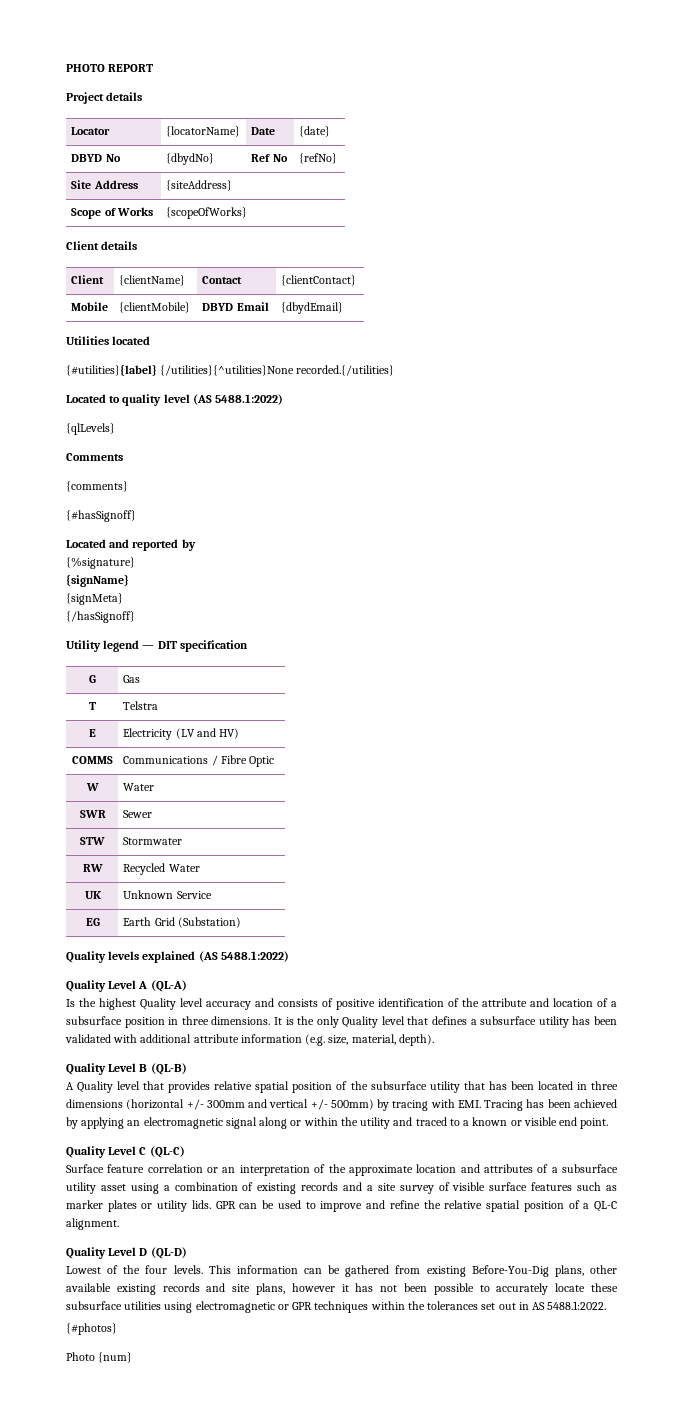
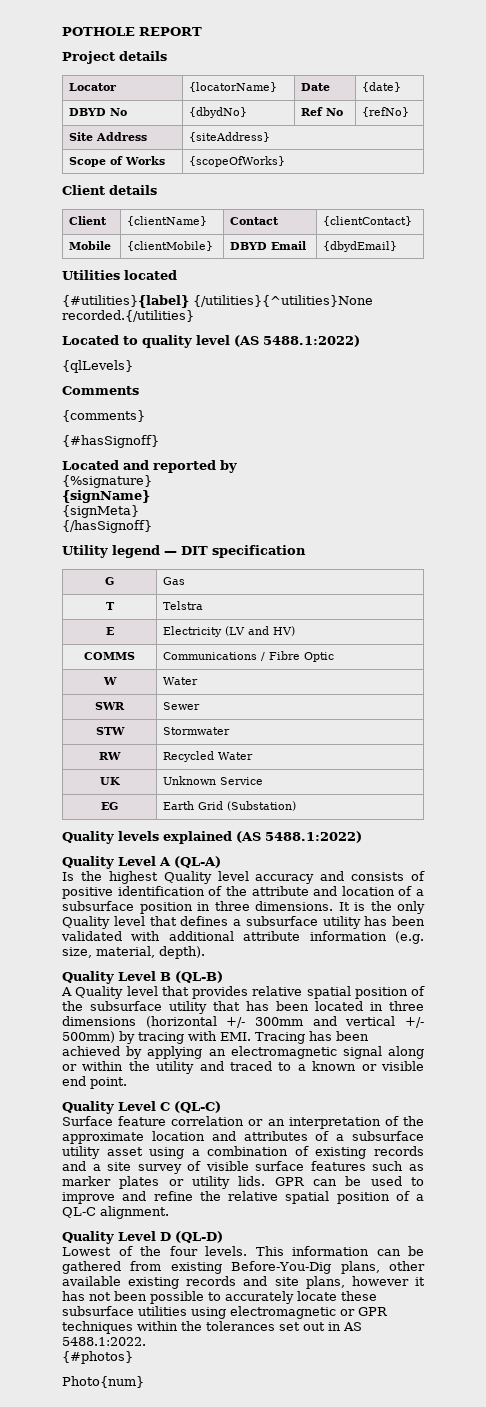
[66,64,105,72] PHOTO -> [62,27,135,36] POTHOLE
[66,1352,133,1363] Photo {num} -> [62,1376,144,1388] Photo{num}

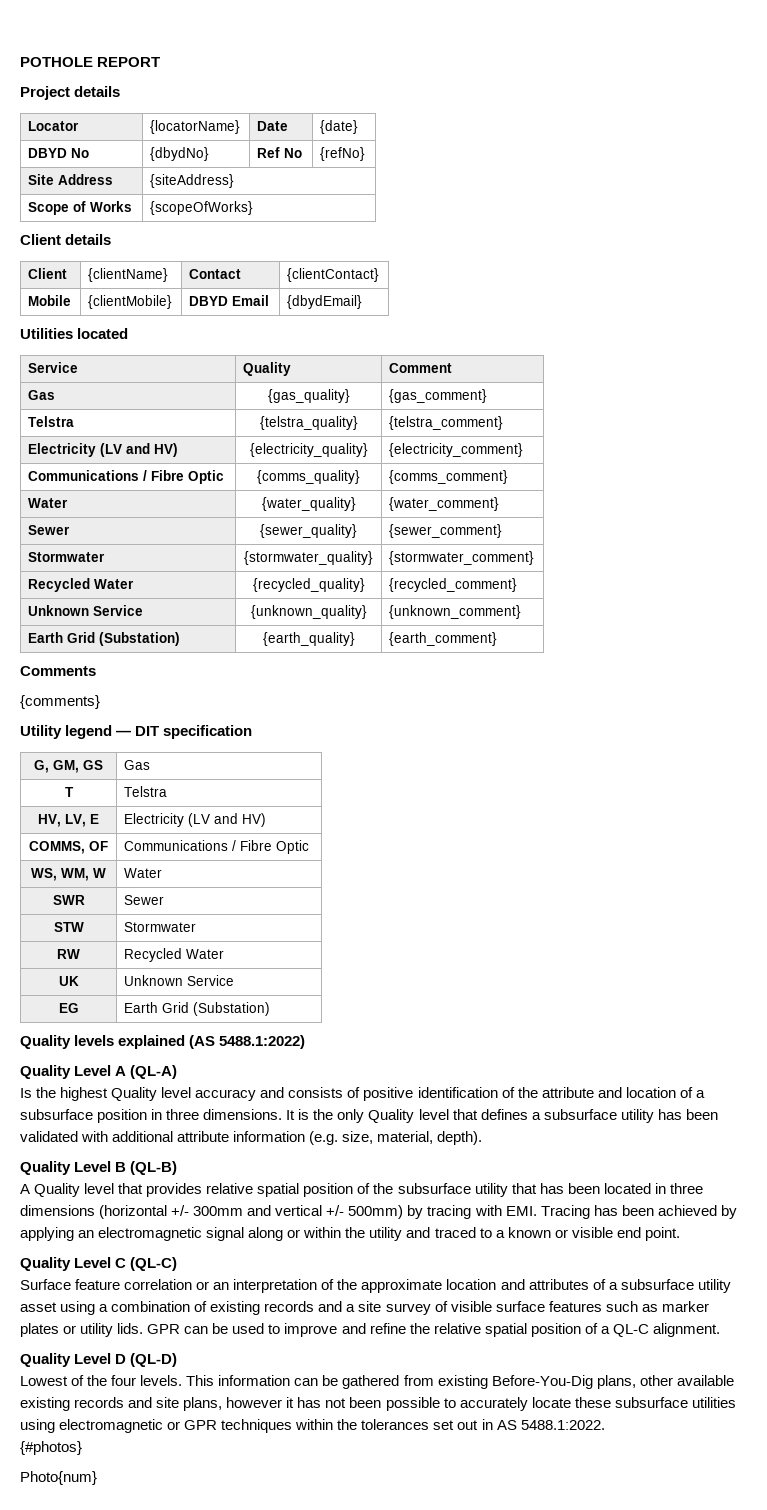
[62,295,373,308] [62,310,194,322] [62,335,360,348] [62,360,133,373] [62,386,139,395] [62,410,145,422] [62,435,159,448] [62,460,237,473] [62,475,152,488] [62,490,150,503] [62,505,139,518] [62,520,152,533] // {#utilities}{label} {/utilities}{^utilities}None recorded.{/utilities} // Located to quality level (AS 5488.1:2022) // {qlLevels} // Comments // {comments} // {#hasSignoff} // Located and reported by // {%signature} // {signName} // {signMeta} // {/hasSignoff} -> [28,362,79,373] [243,362,292,376] [389,363,453,373] [28,390,56,400] [267,389,350,403] [389,389,488,403] [28,416,75,427] [259,416,358,430] [389,416,504,430] [28,443,179,457] [249,443,368,457] [389,443,524,457] [28,470,225,484] [257,470,360,484] [389,470,509,484] [28,498,69,508] [261,497,356,511] [389,497,500,511] [28,525,71,535] [260,524,357,538] [389,524,503,538] [28,552,106,562] [244,551,373,565] [389,551,535,565] [28,578,135,592] [252,578,365,592] [389,578,518,592] [28,605,144,616] [250,605,367,619] [389,605,522,619] [28,632,181,646] [262,632,355,646] [389,632,498,646] [20,666,96,676] [20,695,100,709] // Service | Quality | Comment // Gas | {gas_quality} | {gas_comment} // Telstra | {telstra_quality} | {telstra_comment} // Electricity (LV and HV) | {electricity_quality} | {electricity_comment} // Communications / Fibre Optic | {comms_quality} | {comms_comment} // Water | {water_quality} | {water_comment} // Sewer | {sewer_quality} | {sewer_comment} // Stormwater | {stormwater_quality} | {stormwater_comment} // Recycled Water | {recycled_quality} | {recycled_comment} // Unknown Service | {unknown_quality} | {unknown_comment} // Earth Grid (Substation) | {earth_quality} | {earth_comment} // Comments // {comments}
[105,577,114,585] G -> [34,760,103,773] G, GM, GS
(203, 605) none -> [38,814,86,827] HV, LV,
[84,652,135,660] COMMS -> [29,841,108,854] COMMS, OF
(334, 657) none -> [31,868,89,881] WS, WM,

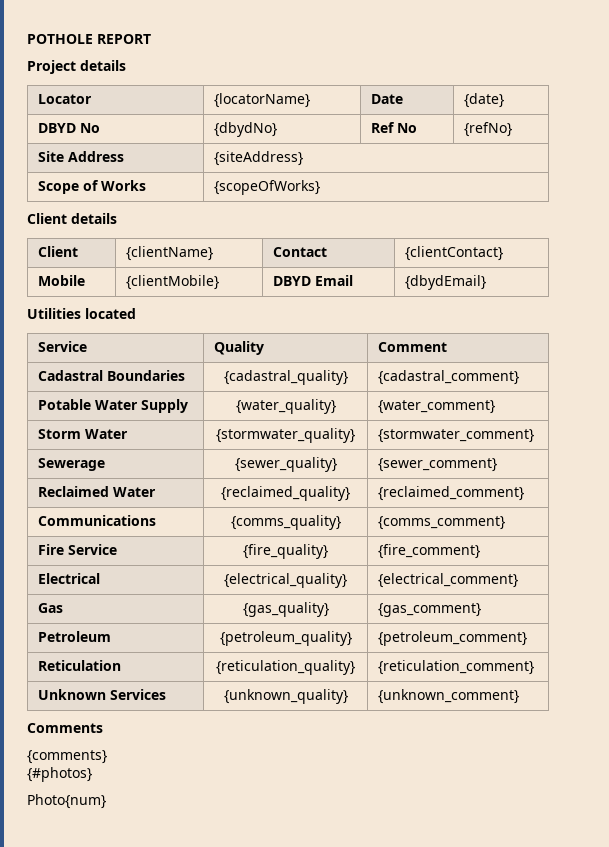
[28,390,56,400] [267,389,350,403] [389,389,488,403] [28,416,75,427] [259,416,358,430] [389,416,504,430] [28,443,179,457] [249,443,368,457] [389,443,524,457] [28,470,225,484] [257,470,360,484] [389,470,509,484] [28,498,69,508] [261,497,356,511] [389,497,500,511] [28,525,71,535] [260,524,357,538] [389,524,503,538] [28,552,106,562] [244,551,373,565] [389,551,535,565] [28,578,135,592] [252,578,365,592] [389,578,518,592] [28,605,144,616] Gas | {gas_quality} | {gas_comment} // Telstra | {telstra_quality} | {telstra_comment} // Electricity (LV and HV) | {electricity_quality} | {electricity_comment} // Communications / Fibre Optic | {comms_quality} | {comms_comment} // Water | {water_quality} | {water_comment} // Sewer | {sewer_quality} | {sewer_comment} // Stormwater | {stormwater_quality} | {stormwater_comment} // Recycled Water | {recycled_quality} | {recycled_comment} // Unknown Service -> [38,370,186,381] [223,370,348,385] [378,370,520,385] [38,399,189,413] [235,399,336,414] [378,400,496,414] [38,429,129,439] [216,428,355,443] [378,429,535,443] [38,458,106,471] [234,457,337,472] [378,458,498,472] [38,486,157,497] [221,486,350,501] [378,486,525,501] [38,515,157,526] [230,515,341,530] [378,516,506,530] [38,544,118,555] [243,544,328,559] [378,544,481,559] [38,573,101,584] [224,573,347,588] [378,573,519,588] [38,603,64,613] [242,602,329,617] [378,603,482,617] [38,631,112,642] [219,631,352,646] [378,631,528,646] [38,660,122,671] [216,660,355,675] [378,660,535,675] [38,689,167,700] Cadastral Boundaries | {cadastral_quality} | {cadastral_comment} // Potable Water Supply | {water_quality} | {water_comment} // Storm Water | {stormwater_quality} | {stormwater_comment} // Sewerage | {sewer_quality} | {sewer_comment} // Reclaimed Water | {reclaimed_quality} | {reclaimed_comment} // Communications | {comms_quality} | {comms_comment} // Fire Service | {fire_quality} | {fire_comment} // Electrical | {electrical_quality} | {electrical_comment} // Gas | {gas_quality} | {gas_comment} // Petroleum | {petroleum_quality} | {petroleum_comment} // Reticulation | {reticulation_quality} | {reticulation_comment} // Unknown Services
[28,632,181,646] [262,632,355,646] [389,632,498,646] [20,666,96,676] [20,695,100,709] [20,725,253,739] [34,760,103,773] [124,760,151,770] [64,787,74,797] [124,786,168,797] [38,814,99,827] [124,813,267,827] [29,841,108,854] [124,840,310,854] [31,868,106,881] [124,868,163,878] [52,895,85,905] [124,895,165,905] [53,922,84,932] [124,922,197,932] [57,949,80,959] [124,948,225,962] [58,976,79,986] [124,975,235,986] [58,1003,79,1013] [124,1002,271,1016] [20,1035,306,1049] [20,1065,178,1079] [20,1087,705,1101] [20,1109,718,1123] [20,1131,483,1145] [20,1161,178,1175] [20,1183,703,1197] [20,1205,737,1219] [20,1227,680,1241] [20,1257,178,1271] [20,1279,731,1293] [20,1301,709,1315] [20,1323,720,1337] [20,1353,178,1367] [20,1375,734,1389] [20,1397,736,1411] [20,1419,605,1433] // Earth Grid (Substation) | {earth_quality} | {earth_comment} // Comments // {comments} // Utility legend — DIT specification // G, GM, GS | Gas // T | Telstra // HV, LV, E | Electricity (LV and HV) // COMMS, OF | Communications / Fibre Optic // WS, WM, W | Water // SWR | Sewer // STW | Stormwater // RW | Recycled Water // UK | Unknown Service // EG | Earth Grid (Substation) // Quality levels explained (AS 5488.1:2022) // Quality Level A (QL-A) // Is the highest Quality level accuracy and consists of positive identification of the attribute and location of a subsurface position in three dimensions. It is the only Quality level that defines a subsurface utility has been validated with additional attribute information (e.g. size, material, depth). // Quality Level B (QL-B) // A Quality level that provides relative spatial position of the subsurface utility that has been located in three dimensions (horizontal +/- 300mm and vertical +/- 500mm) by tracing with EMI. Tracing has been achieved by applying an electromagnetic signal along or within the utility and traced to a known or visible end point. // Quality Level C (QL-C) // Surface feature correlation or an interpretation of the approximate location and attributes of a subsurface utility asset using a combination of existing records and a site survey of visible surface features such as marker plates or utility lids. GPR can be used to improve and refine the relative spatial position of a QL-C alignment. // Quality Level D (QL-D) // Lowest of the four levels. This information can be gathered from existing Before-You-Dig plans, other available existing records and site plans, however it has not been possible to accurately locate these subsurface utilities using electromagnetic or GPR techniques within the tolerances set out in AS 5488.1:2022. -> [27,723,103,733] [27,750,107,764] // Comments // {comments}

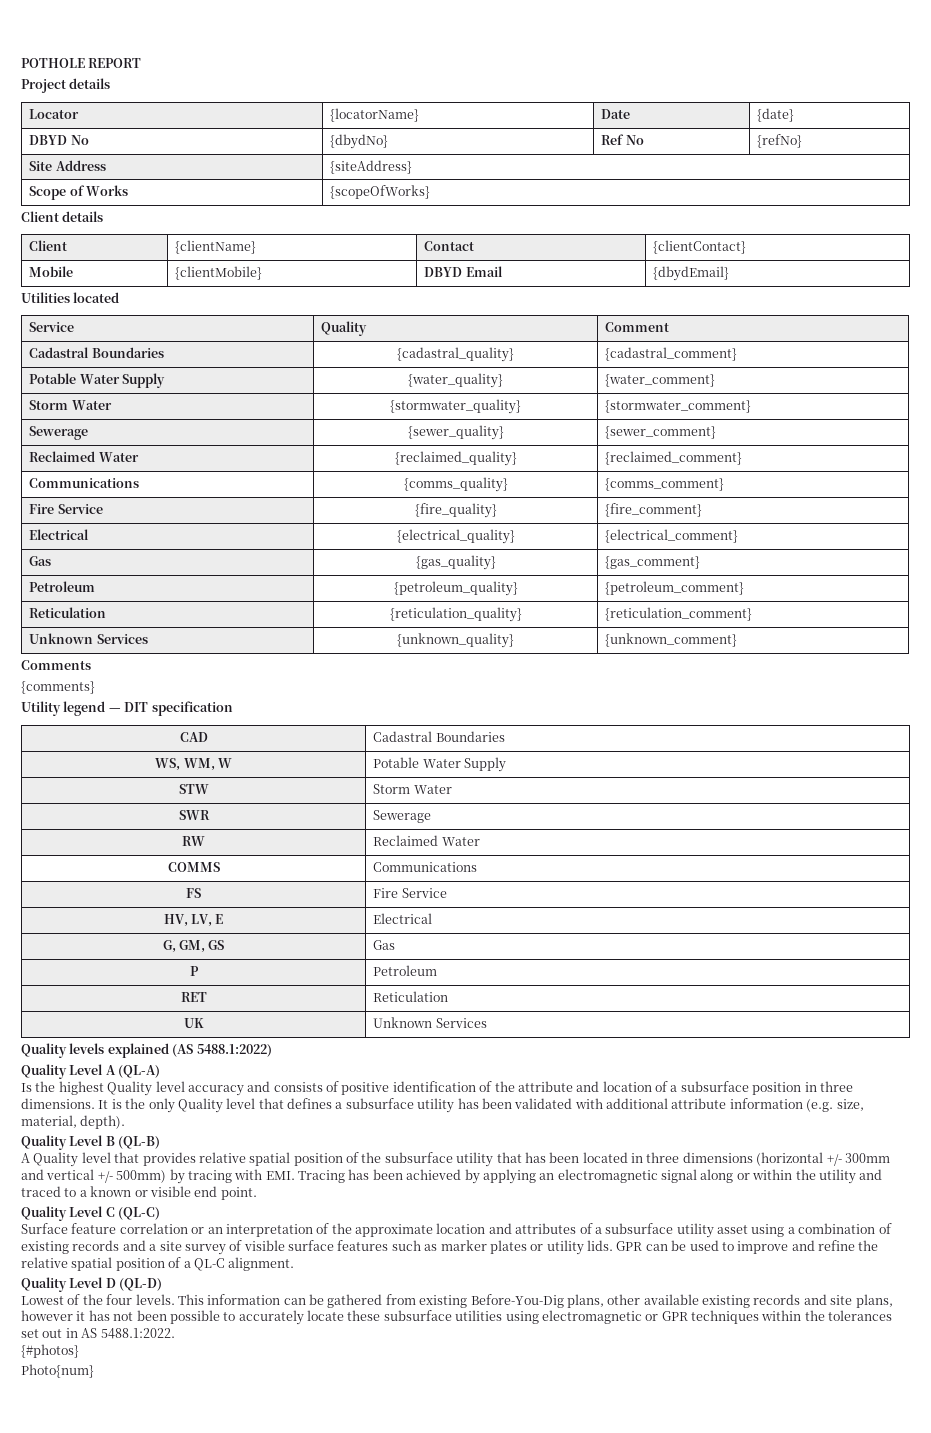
(107, 757) none -> [21,701,233,716] [179,732,208,742] [373,731,505,742] [155,758,232,771] [373,757,507,772] [178,784,209,794] [373,784,452,794] [178,810,210,820] [373,810,432,823] [182,836,205,846] [373,835,480,846] [167,862,220,872] [373,862,478,872] [186,888,201,898] [373,888,447,898] [163,914,224,927] [373,913,433,924] [162,940,225,953] [373,940,396,950] [189,966,199,976] [373,965,438,976] [180,992,207,1002] [373,991,449,1002] [183,1018,204,1028] [373,1017,487,1028] [21,1043,272,1058] [21,1064,161,1079] [21,1081,853,1096] [21,1098,864,1113] [21,1115,126,1129] [21,1135,161,1150] [21,1152,890,1167] [21,1169,883,1184] [21,1186,257,1200] [21,1206,161,1221] [21,1223,892,1238] [21,1240,879,1255] [21,1257,295,1271] [21,1277,163,1292] [21,1294,893,1308] [21,1310,893,1325] [21,1328,175,1339] // Utility legend — DIT specification // CAD | Cadastral Boundaries // WS, WM, W | Potable Water Supply // STW | Storm Water // SWR | Sewerage // RW | Reclaimed Water // COMMS | Communications // FS | Fire Service // HV, LV, E | Electrical // G, GM, GS | Gas // P | Petroleum // RET | Reticulation // UK | Unknown Services // Quality levels explained (AS 5488.1:2022) // Quality Level A (QL-A) // Is the highest Quality level accuracy and consists of positive identification of the attribute and location of a subsurface position in three dimensions. It is the only Quality level that defines a subsurface utility has been validated with additional attribute information (e.g. size, material, depth). // Quality Level B (QL-B) // A Quality level that provides relative spatial position of the subsurface utility that has been located in three dimensions (horizontal +/- 300mm and vertical +/- 500mm) by tracing with EMI. Tracing has been achieved by applying an electromagnetic signal along or within the utility and traced to a known or visible end point. // Quality Level C (QL-C) // Surface feature correlation or an interpretation of the approximate location and attributes of a subsurface utility asset using a combination of existing records and a site survey of visible surface features such as marker plates or utility lids. GPR can be used to improve and refine the relative spatial position of a QL-C alignment. // Quality Level D (QL-D) // Lowest of the four levels. This information can be gathered from existing Before-You-Dig plans, other available existing records and site plans, however it has not been possible to accurately locate these subsurface utilities using electromagnetic or GPR techniques within the tolerances set out in AS 5488.1:2022.

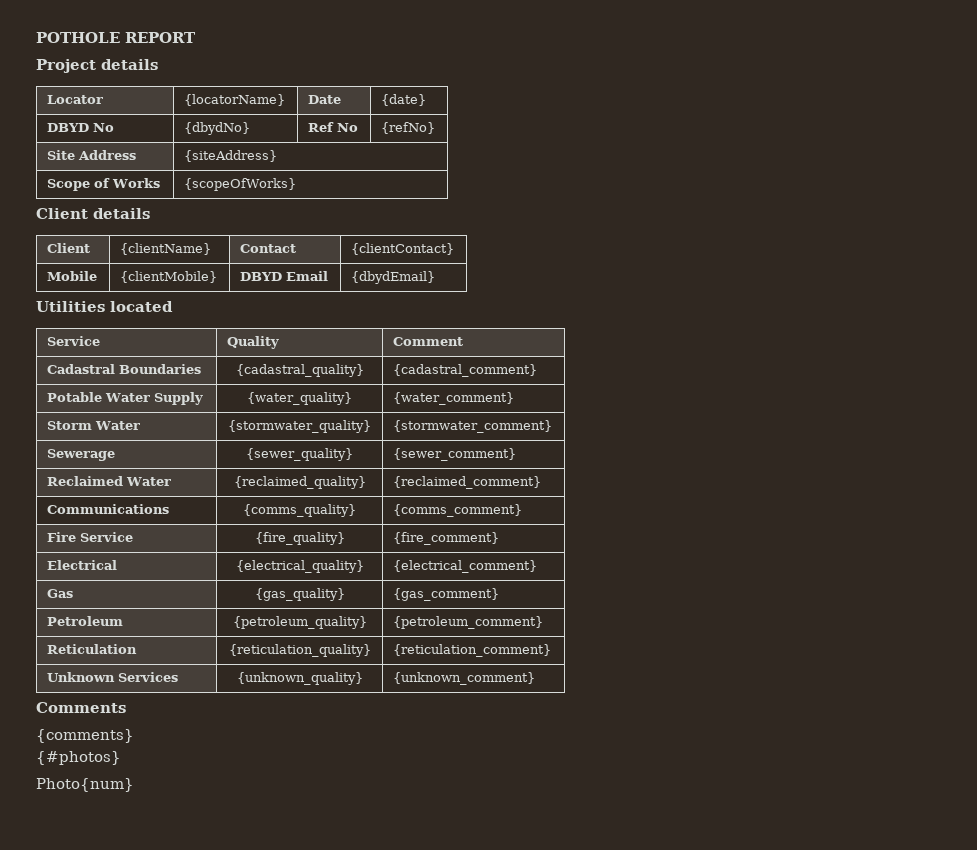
[21,701,233,716] [179,732,208,742] [373,731,505,742] [155,758,232,771] [373,757,507,772] [178,784,209,794] [373,784,452,794] [178,810,210,820] [373,810,432,823] [182,836,205,846] [373,835,480,846] [167,862,220,872] [373,862,478,872] [186,888,201,898] [373,888,447,898] [163,914,224,927] [373,913,433,924] [162,940,225,953] [373,940,396,950] [189,966,199,976] [373,965,438,976] [180,992,207,1002] [373,991,449,1002] [183,1018,204,1028] [373,1017,487,1028] [21,1043,272,1058] [21,1064,161,1079] [21,1081,853,1096] [21,1098,864,1113] [21,1115,126,1129] [21,1135,161,1150] [21,1152,890,1167] [21,1169,883,1184] [21,1186,257,1200] [21,1206,161,1221] [21,1223,892,1238] [21,1240,879,1255] [21,1257,295,1271] [21,1277,163,1292] [21,1294,893,1308] [21,1310,893,1325] [21,1328,175,1339] // Utility legend — DIT specification // CAD | Cadastral Boundaries // WS, WM, W | Potable Water Supply // STW | Storm Water // SWR | Sewerage // RW | Reclaimed Water // COMMS | Communications // FS | Fire Service // HV, LV, E | Electrical // G, GM, GS | Gas // P | Petroleum // RET | Reticulation // UK | Unknown Services // Quality levels explained (AS 5488.1:2022) // Quality Level A (QL-A) // Is the highest Quality level accuracy and consists of positive identification of the attribute and location of a subsurface position in three dimensions. It is the only Quality level that defines a subsurface utility has been validated with additional attribute information (e.g. size, material, depth). // Quality Level B (QL-B) // A Quality level that provides relative spatial position of the subsurface utility that has been located in three dimensions (horizontal +/- 300mm and vertical +/- 500mm) by tracing with EMI. Tracing has been achieved by applying an electromagnetic signal along or within the utility and traced to a known or visible end point. // Quality Level C (QL-C) // Surface feature correlation or an interpretation of the approximate location and attributes of a subsurface utility asset using a combination of existing records and a site survey of visible surface features such as marker plates or utility lids. GPR can be used to improve and refine the relative spatial position of a QL-C alignment. // Quality Level D (QL-D) // Lowest of the four levels. This information can be gathered from existing Before-You-Dig plans, other available existing records and site plans, however it has not been possible to accurately locate these subsurface utilities using electromagnetic or GPR techniques within the tolerances set out in AS 5488.1:2022. -> (134, 736) none

